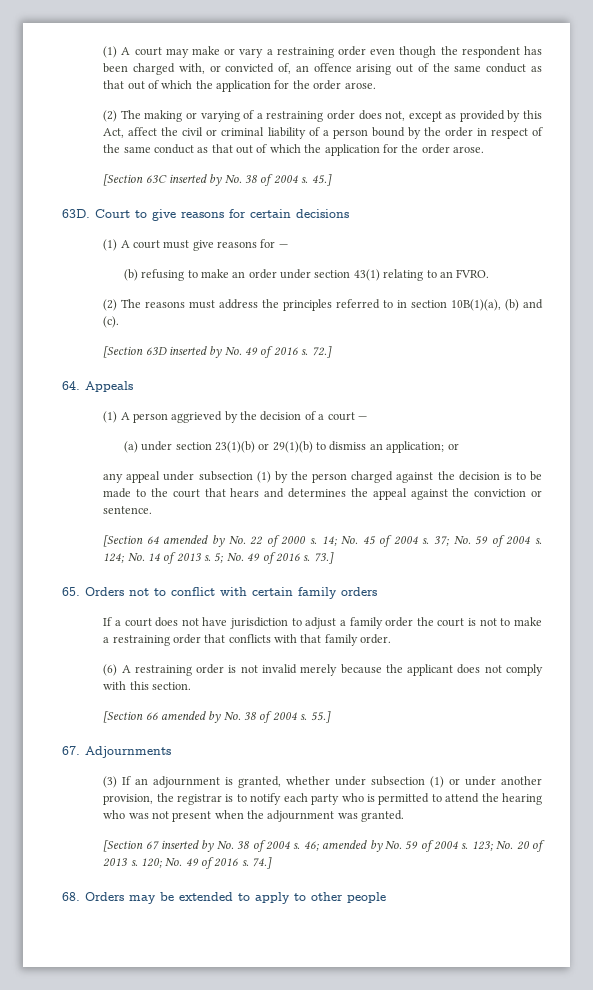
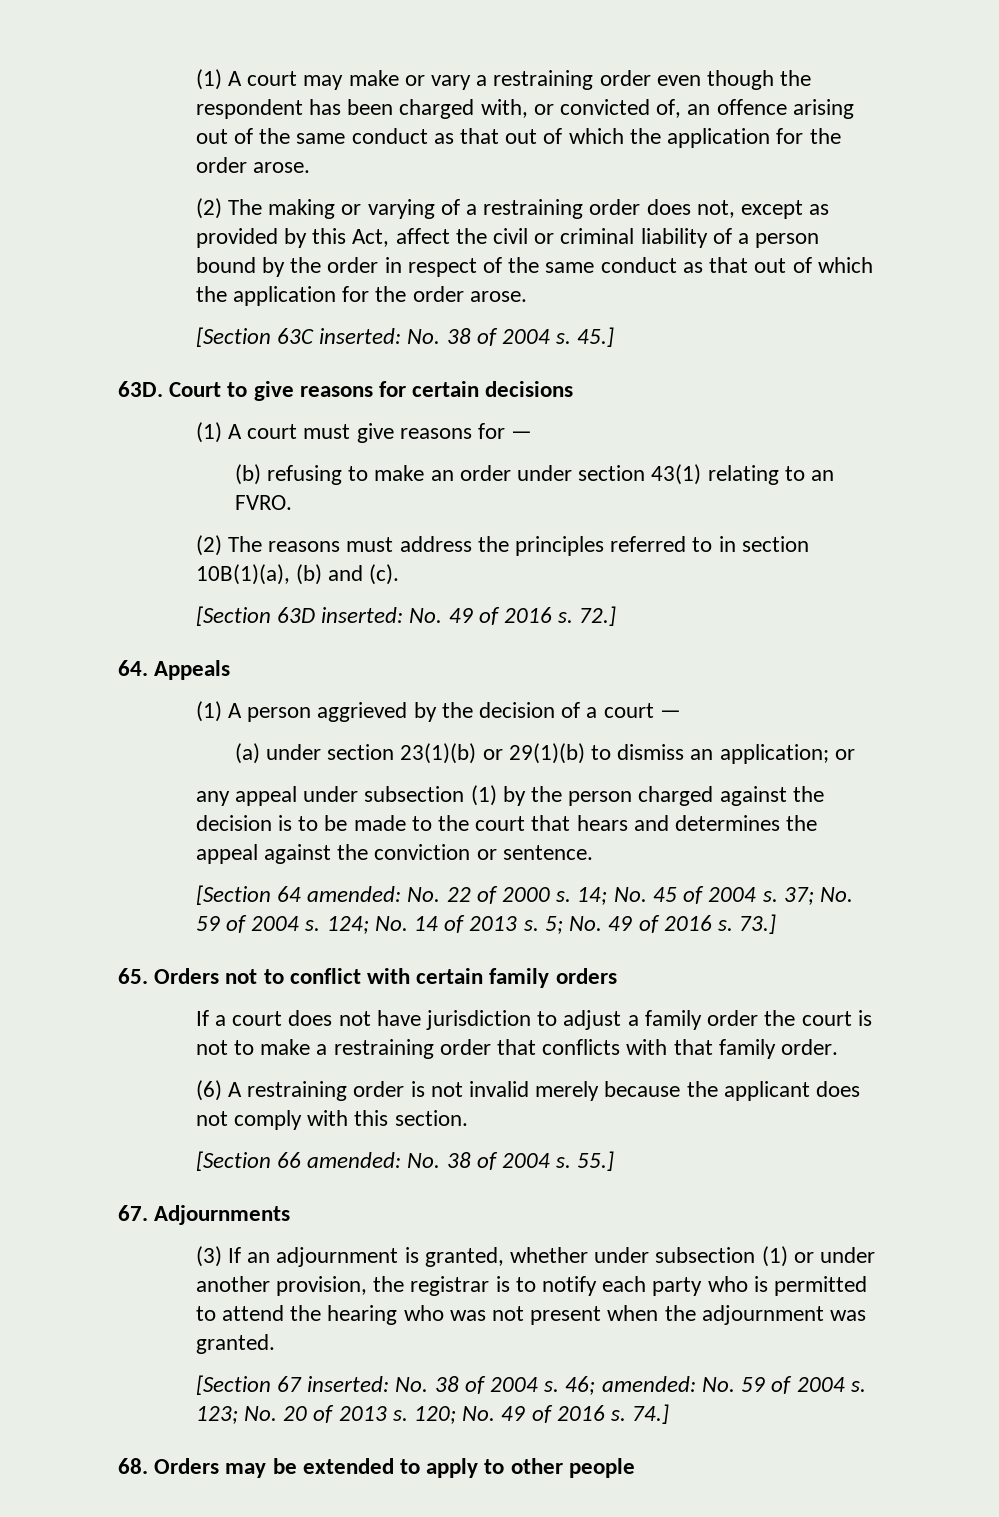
[168,174,223,186] inserted by -> [319,328,402,344] inserted:
[168,346,223,358] inserted by -> [321,607,404,623] inserted:
[163,535,226,547] amended by -> [307,886,402,902] amended:
[160,711,222,723] amended by -> [307,1152,402,1168] amended:
[161,840,215,852] inserted by -> [307,1376,390,1392] inserted:
[322,840,383,852] amended by -> [601,1376,696,1392] amended:

